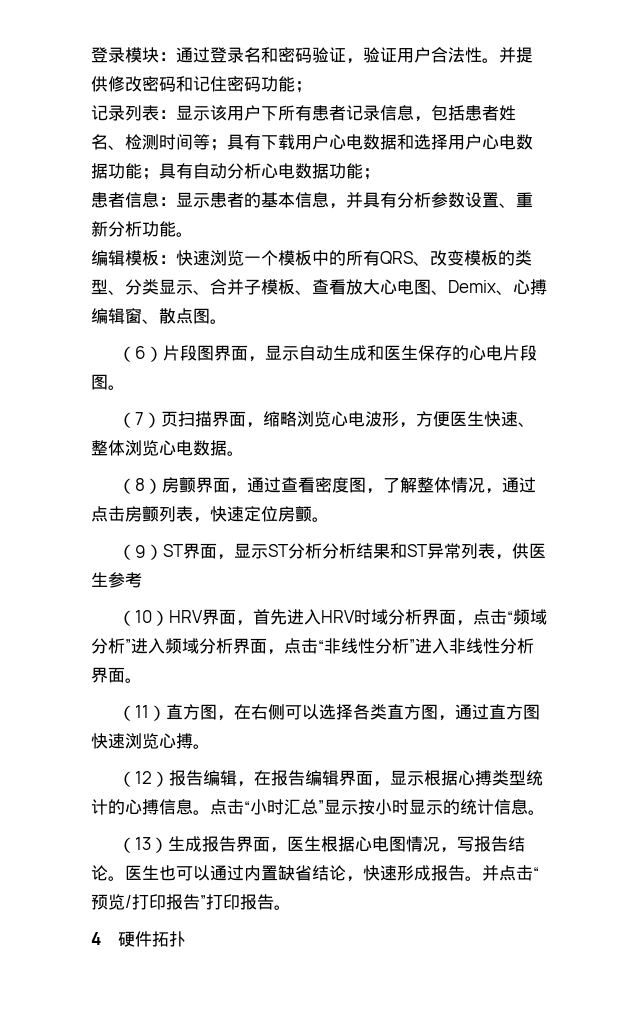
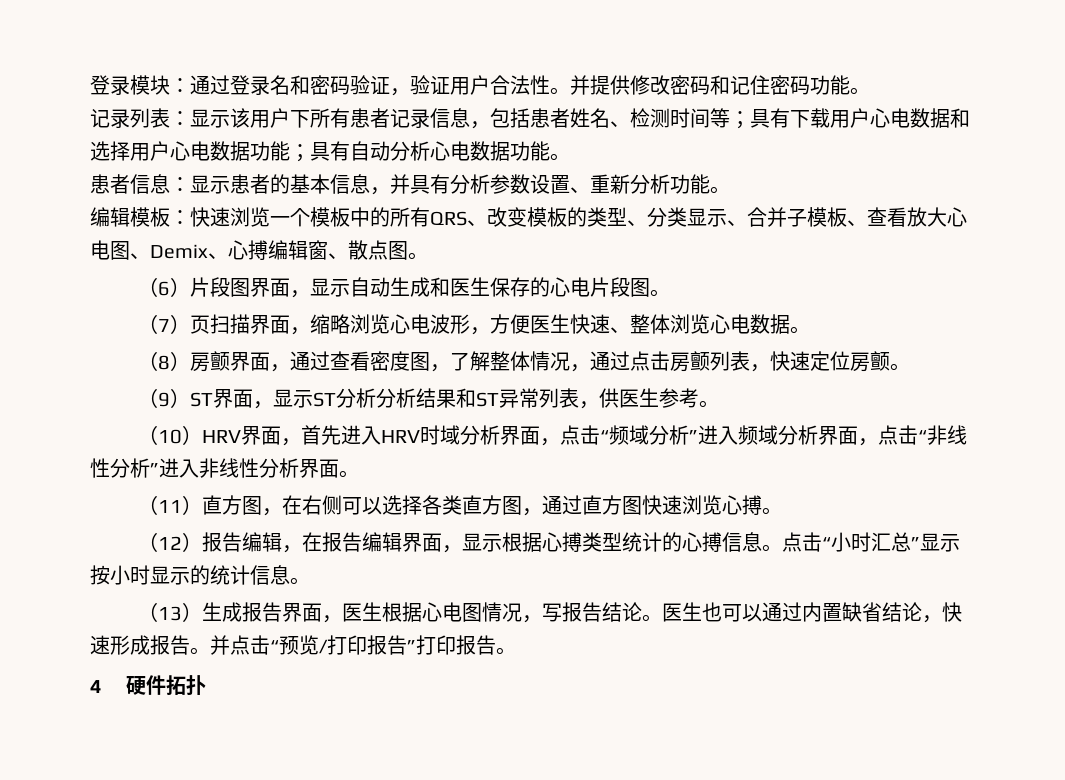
[295,81,312,93] ； -> [850,87,870,95] 。
[363,168,380,180] ； -> [550,153,570,161] 。
(142, 580) none -> [698,400,719,408] 。

